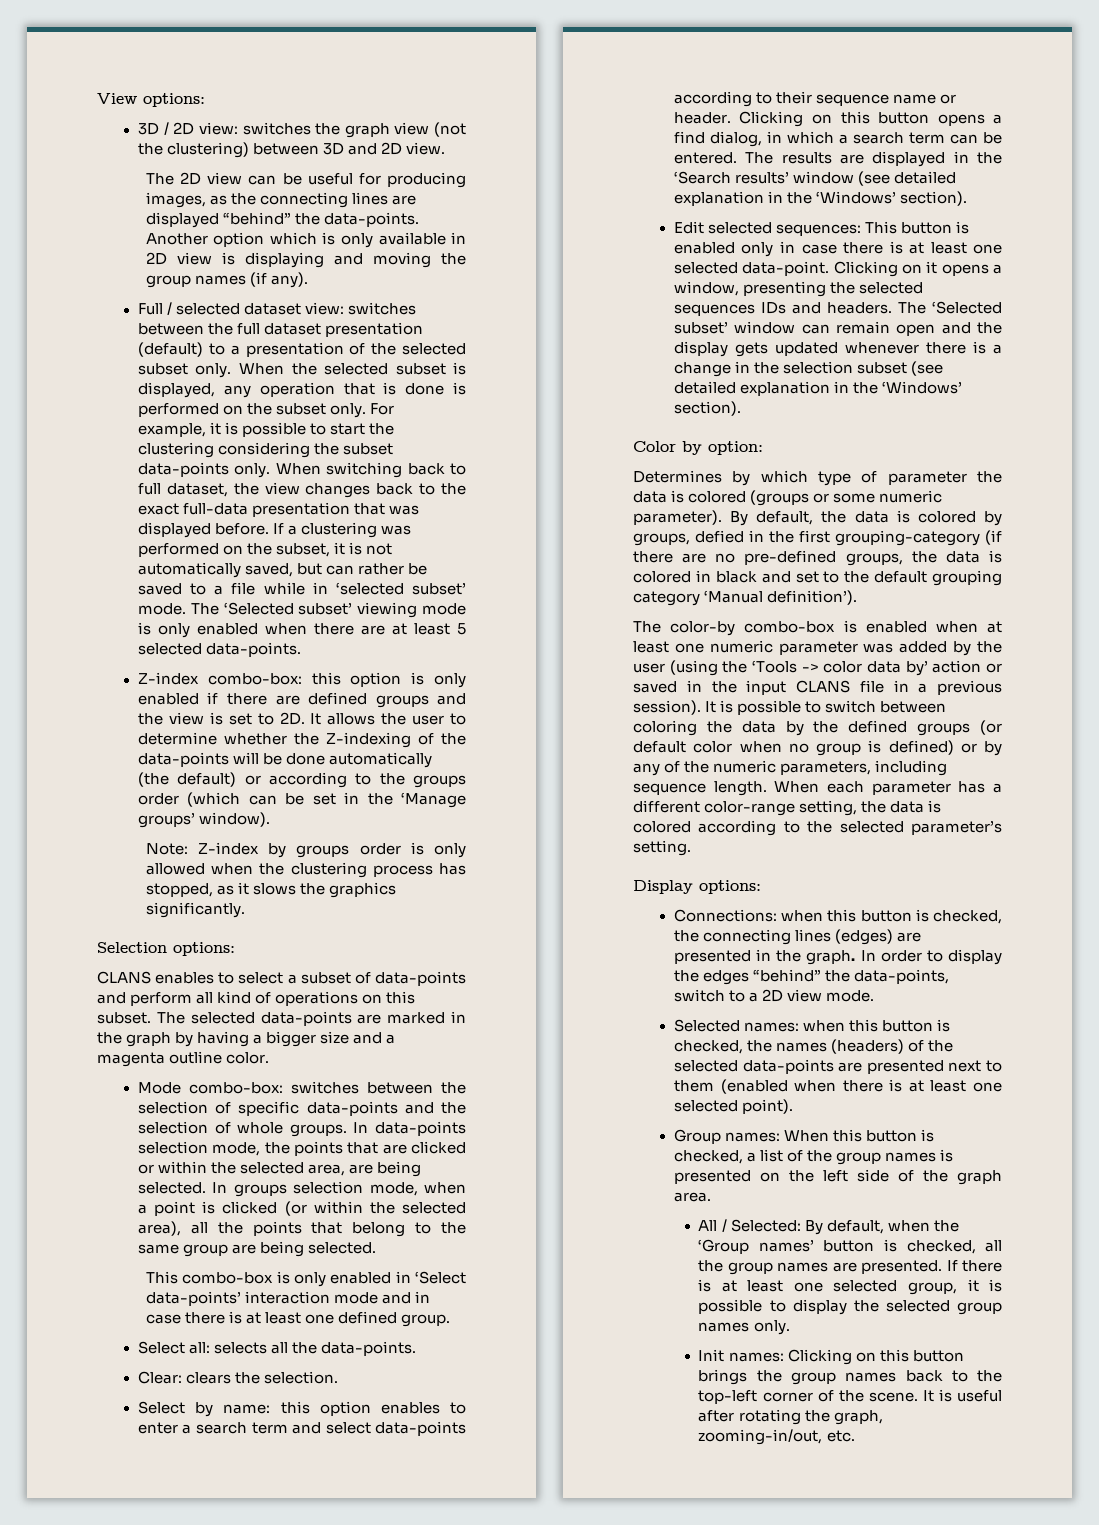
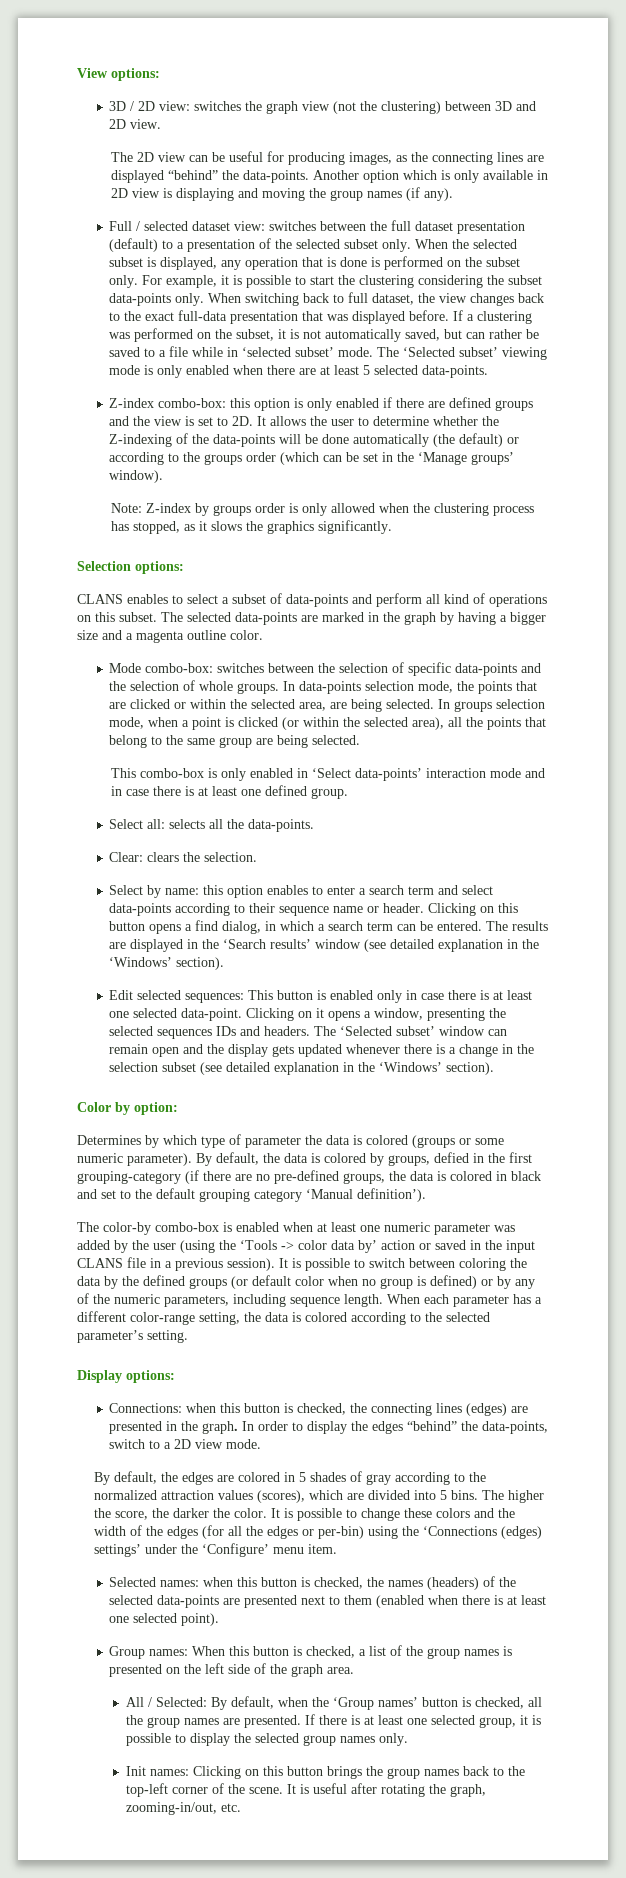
(875, 996) none -> [93,1471,486,1485] [93,1490,544,1503] [93,1508,515,1521] [93,1525,542,1539] [93,1543,337,1557] // By default, the edges are colored in 5 shades of gray according to the normalized attraction values (scores), which are divided into 5 bins. The higher the score, the darker the color. It is possible to change these colors and the width of the edges (for all the edges or per-bin) using the ‘Connections (edges) settings’ under the ‘Configure’ menu item.

